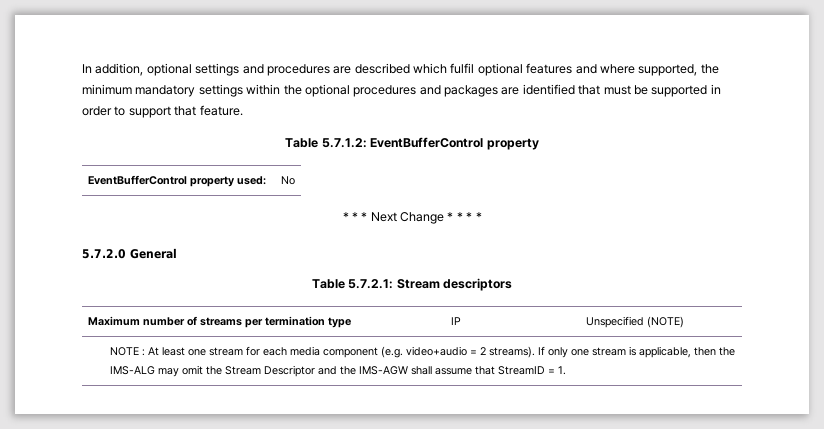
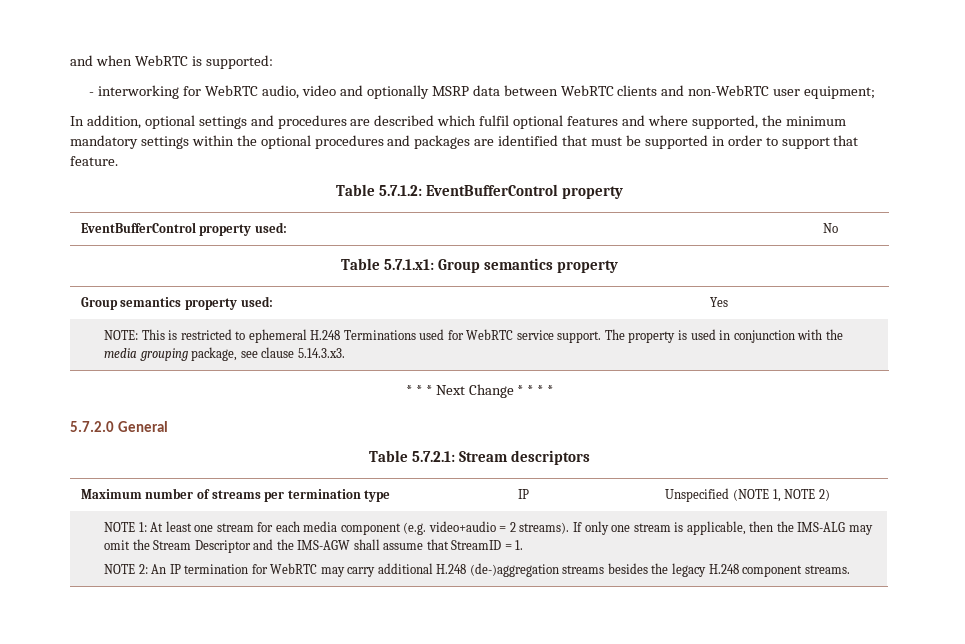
(82, 68) none -> [70,55,273,69] [89,85,876,99] and when WebRTC is supported: // - interworking for WebRTC audio, video and optionally MSRP data between WebRTC clients and non-WebRTC user equipment; //
(295, 180) none -> [341,258,618,273] [80,296,273,310] [710,297,728,307] [104,329,843,343] [104,347,345,361] // Table 5.7.1.x1: Group semantics property // Group semantics property used: | Yes // NOTE: This is restricted to ephemeral H.248 Terminations used for WebRTC service support. The property is used in conjunction with the media grouping package, see clause 5.14.3.x3.
[647,316,684,328] [110,347,146,356] (NOTE) // NOTE : -> [732,489,830,502] [104,522,147,532] (NOTE 1, NOTE 2) // NOTE 1:
(567, 370) none -> [104,563,850,577] // NOTE 2: An IP termination for WebRTC may carry additional H.248 (de-)aggregation streams besides the legacy H.248 component streams.

